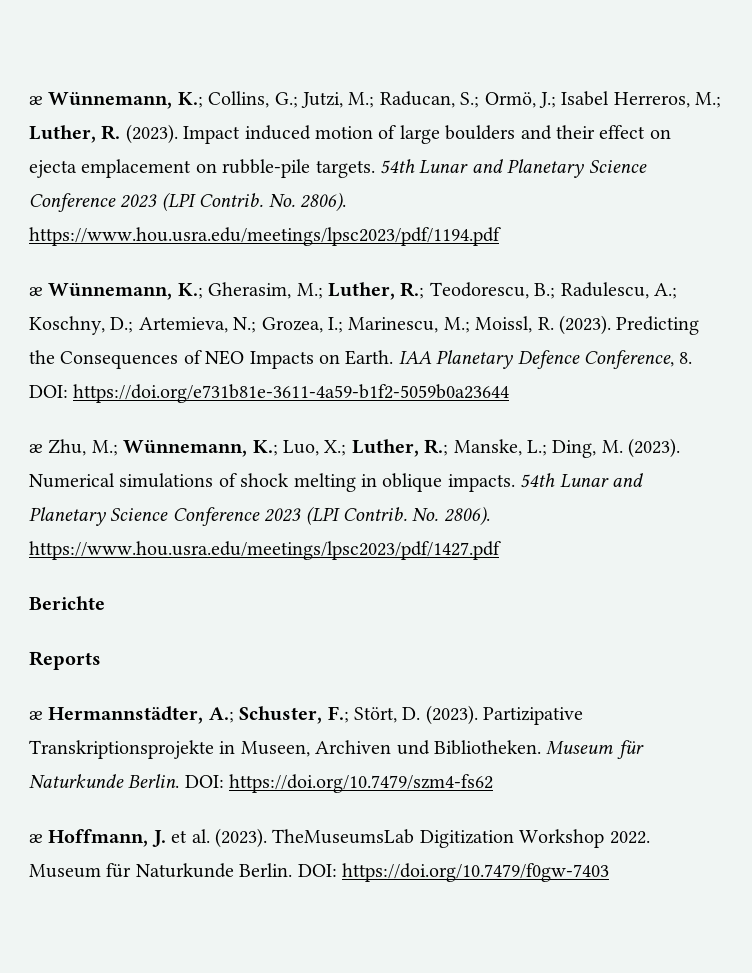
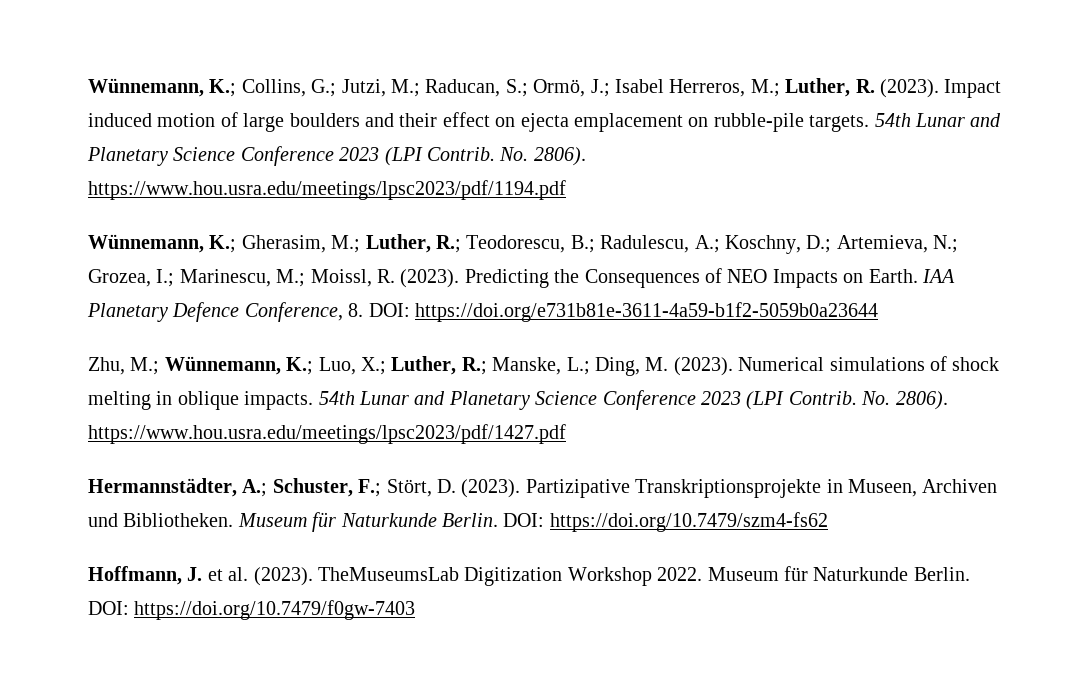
[29,96,43,105] æ -> (88, 87) none
[29,287,43,296] æ -> (566, 190) none
[29,444,43,453] æ -> (878, 312) none
[29,596,105,610] [29,651,101,670] [29,711,43,720] Berichte // Reports // æ -> (566, 434) none
[29,834,43,843] æ -> (828, 522) none

